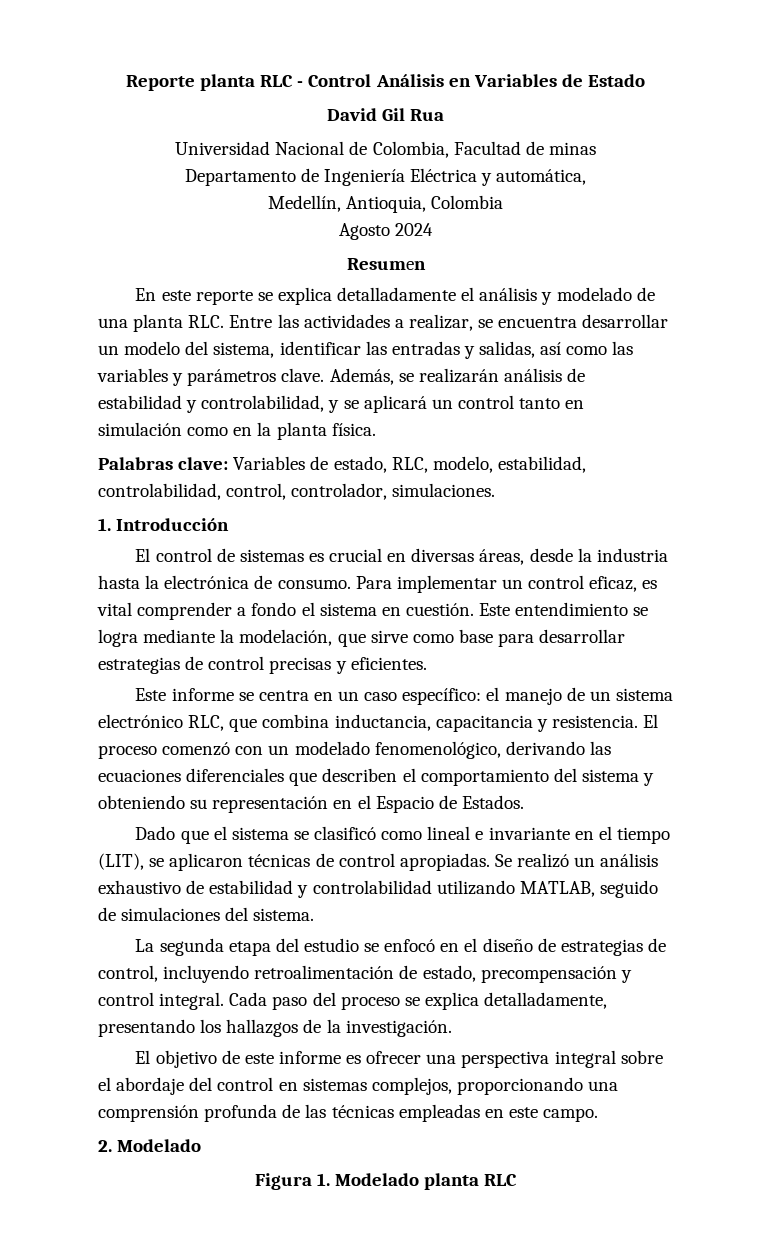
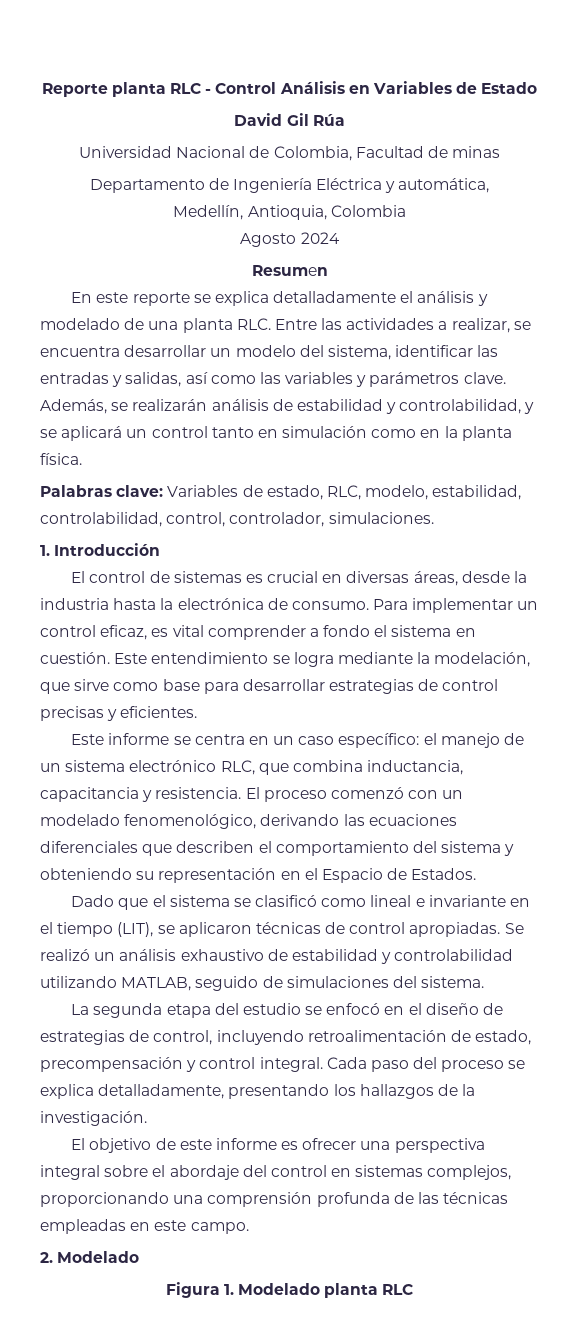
[410,109,445,121] Rua -> [312,114,345,126] Rúa

